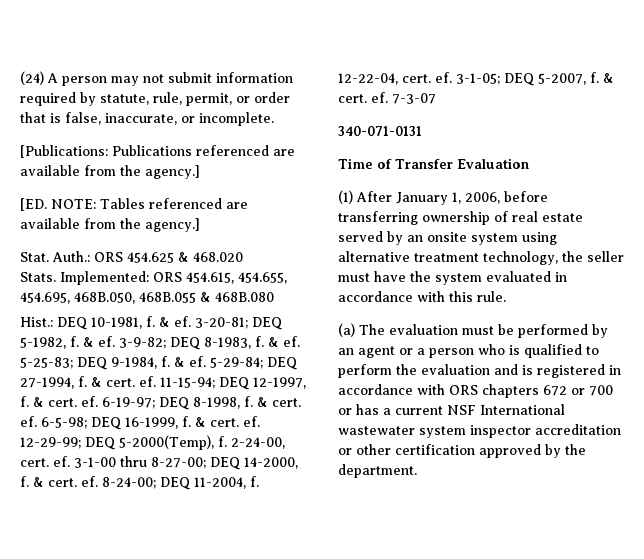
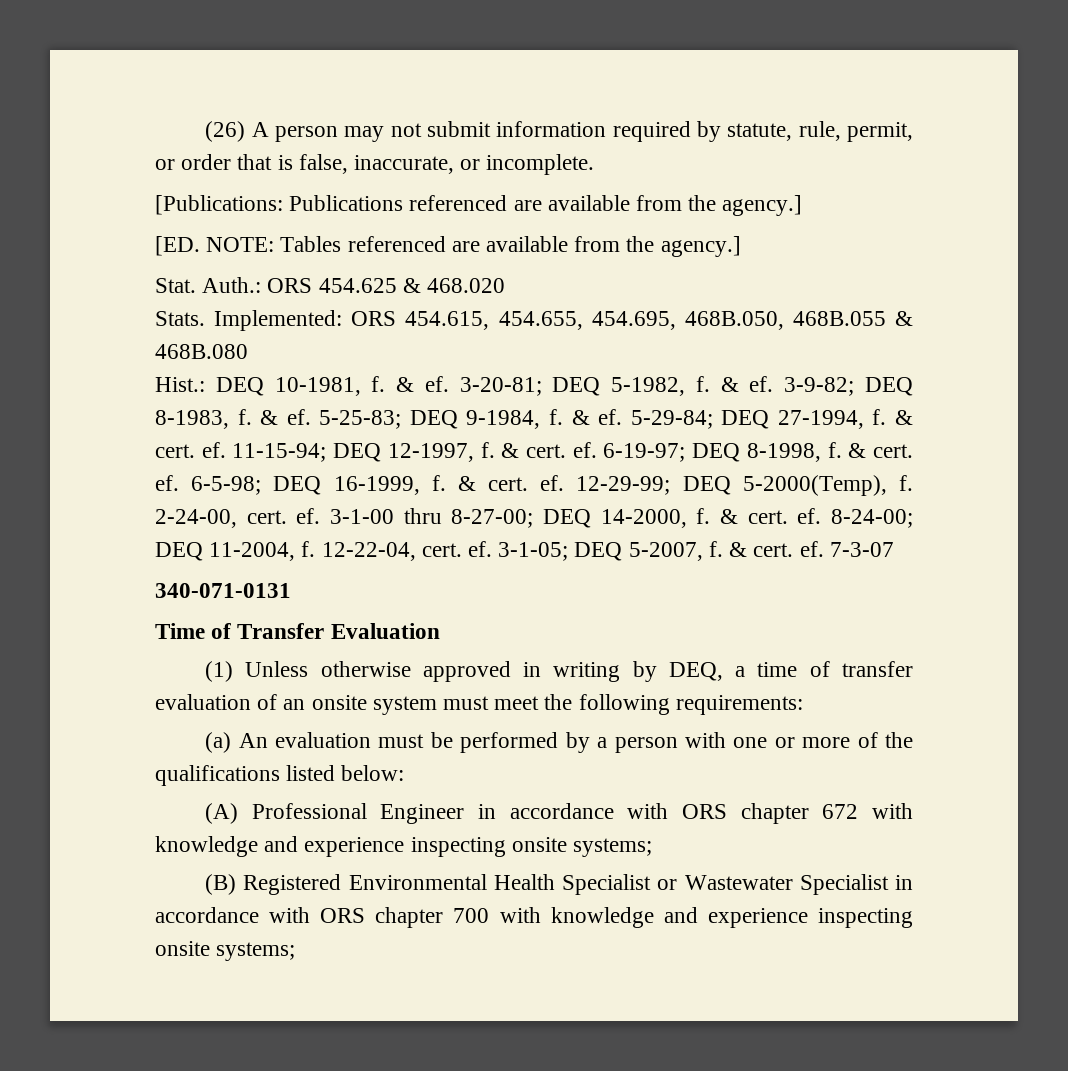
[20,71,44,85] (24) -> [205,121,246,142] (26)
[356,191,548,205] [338,211,583,225] [338,231,557,245] [338,251,624,265] [338,271,567,285] [338,291,506,302] After January 1, 2006, before transferring ownership of real estate served by an onsite system using alternative treatment technology, the seller must have the system evaluated in accordance with this rule. -> [245,661,913,682] [155,694,803,715] Unless otherwise approved in writing by DEQ, a time of transfer evaluation of an onsite system must meet the following requirements:
[359,324,385,335] The -> [238,733,268,748] An
[338,344,599,358] [338,364,621,378] [338,384,613,398] [338,404,565,415] [338,424,621,438] [338,444,586,458] [338,464,417,478] an agent or a person who is qualified to perform the evaluation and is registered in accordance with ORS chapters 672 or 700 or has a current NSF International wastewater system inspector accreditation or other certification approved by the department. -> [597,732,913,753] [155,765,405,786] [205,803,913,824] [155,836,653,857] [205,874,913,895] [155,907,913,928] [155,941,296,961] a person with one or more of the qualifications listed below: // (A) Professional Engineer in accordance with ORS chapter 672 with knowledge and experience inspecting onsite systems; // (B) Registered Environmental Health Specialist or Wastewater Specialist in accordance with ORS chapter 700 with knowledge and experience inspecting onsite systems;

